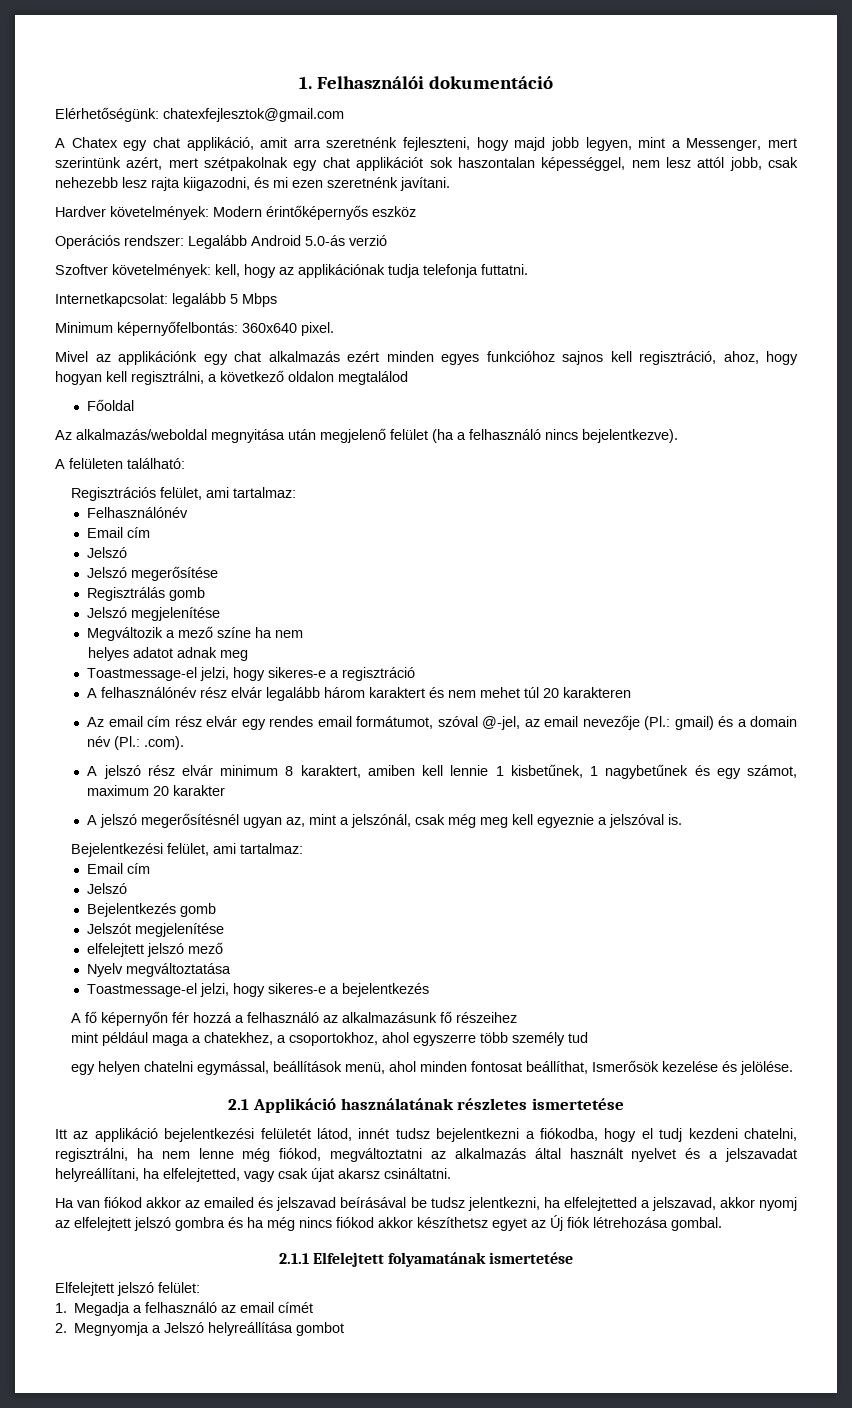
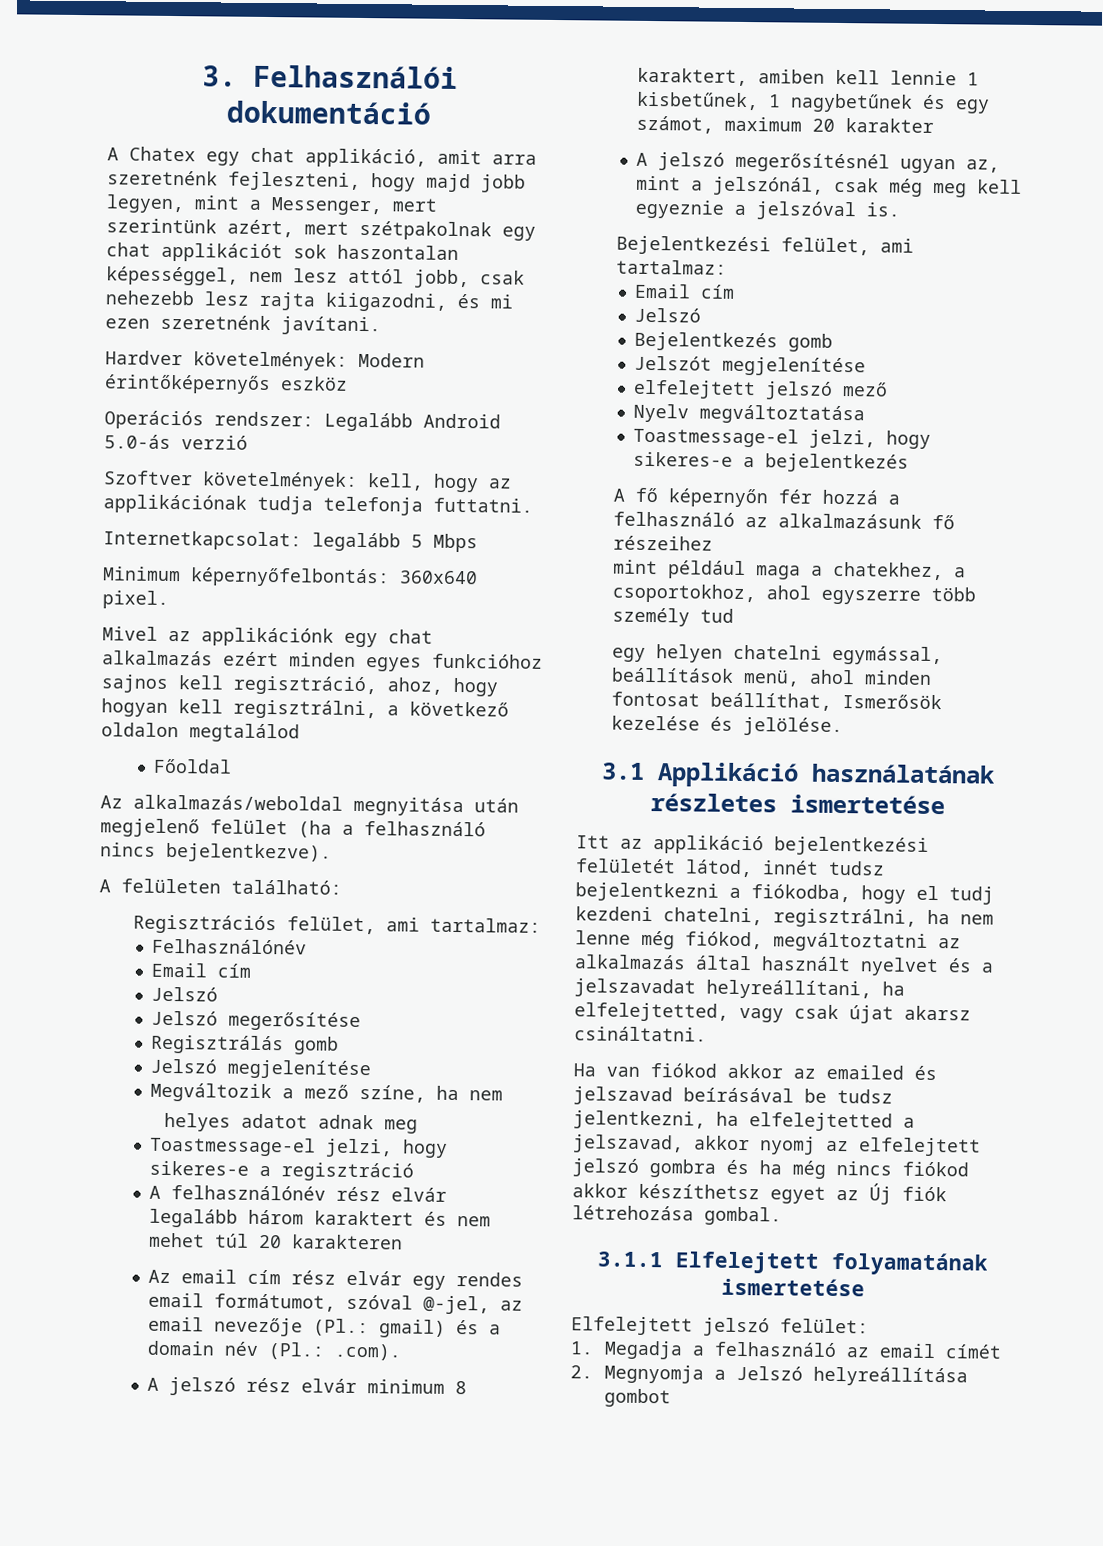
[299,76,313,89] 1. -> [201,65,237,87] 3.
[55,107,344,122] // Elérhetőségünk: chatexfejlesztok@gmail.com -> (432, 112) none
[217,627,252,638] színe -> [359,1085,427,1103] színe,
[228,1099,250,1110] 2.1 -> [601,762,645,780] 3.1
[278,1253,309,1264] 2.1.1 -> [597,1251,663,1268] 3.1.1

